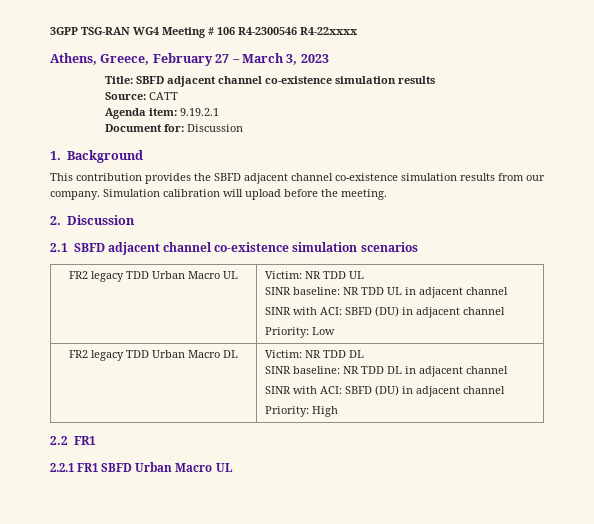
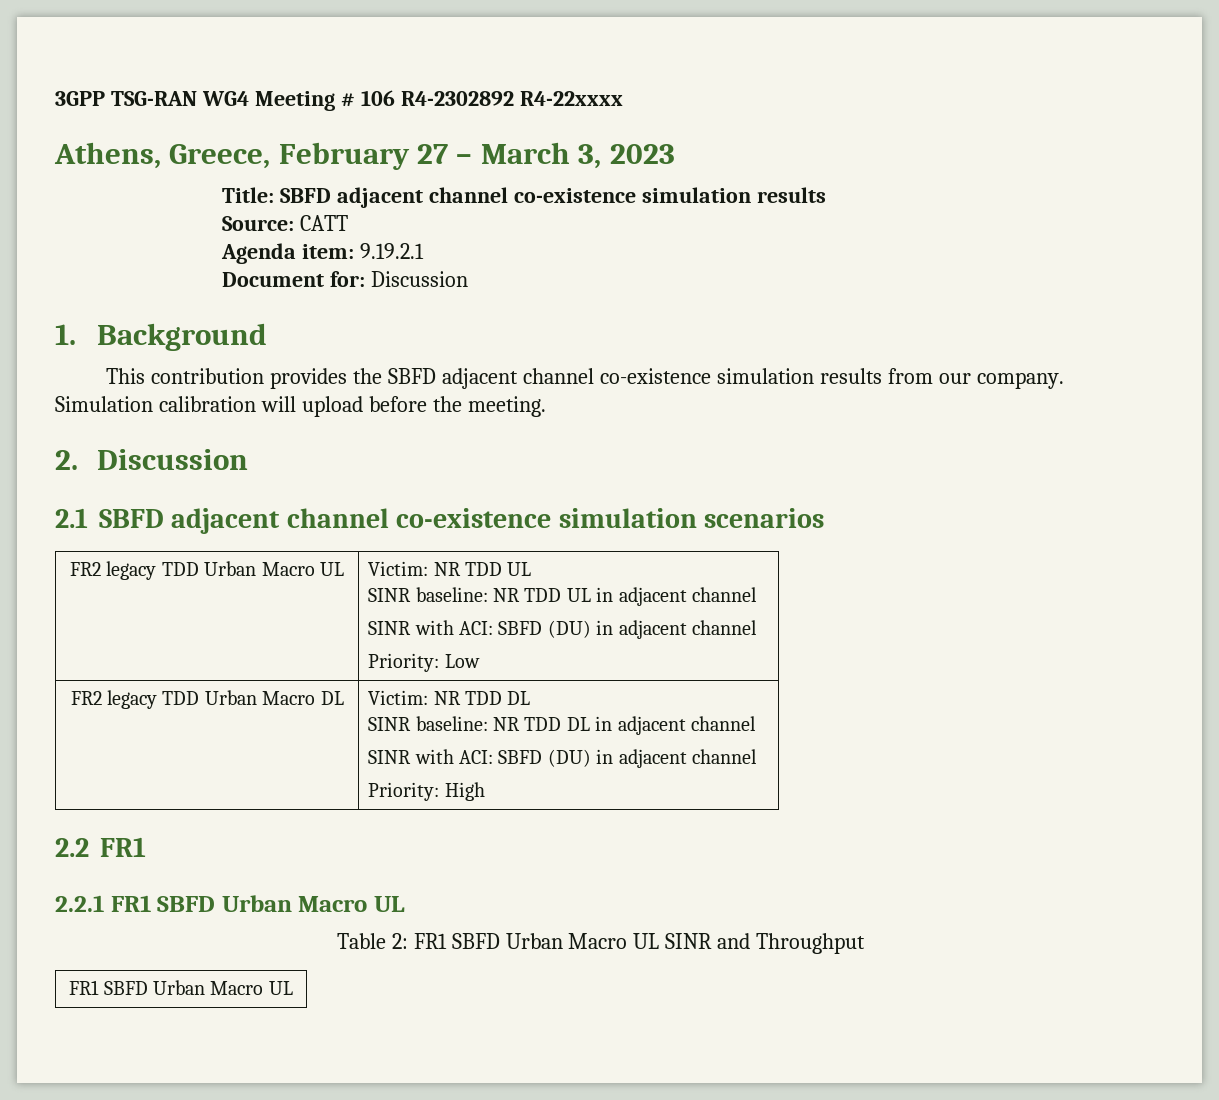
[238,27,297,35] R4-2300546 -> [400,91,514,106] R4-2302892
(233, 467) none -> [336,933,866,954] [69,980,293,995] // Table 2: FR1 SBFD Urban Macro UL SINR and Throughput // FR1 SBFD Urban Macro UL

